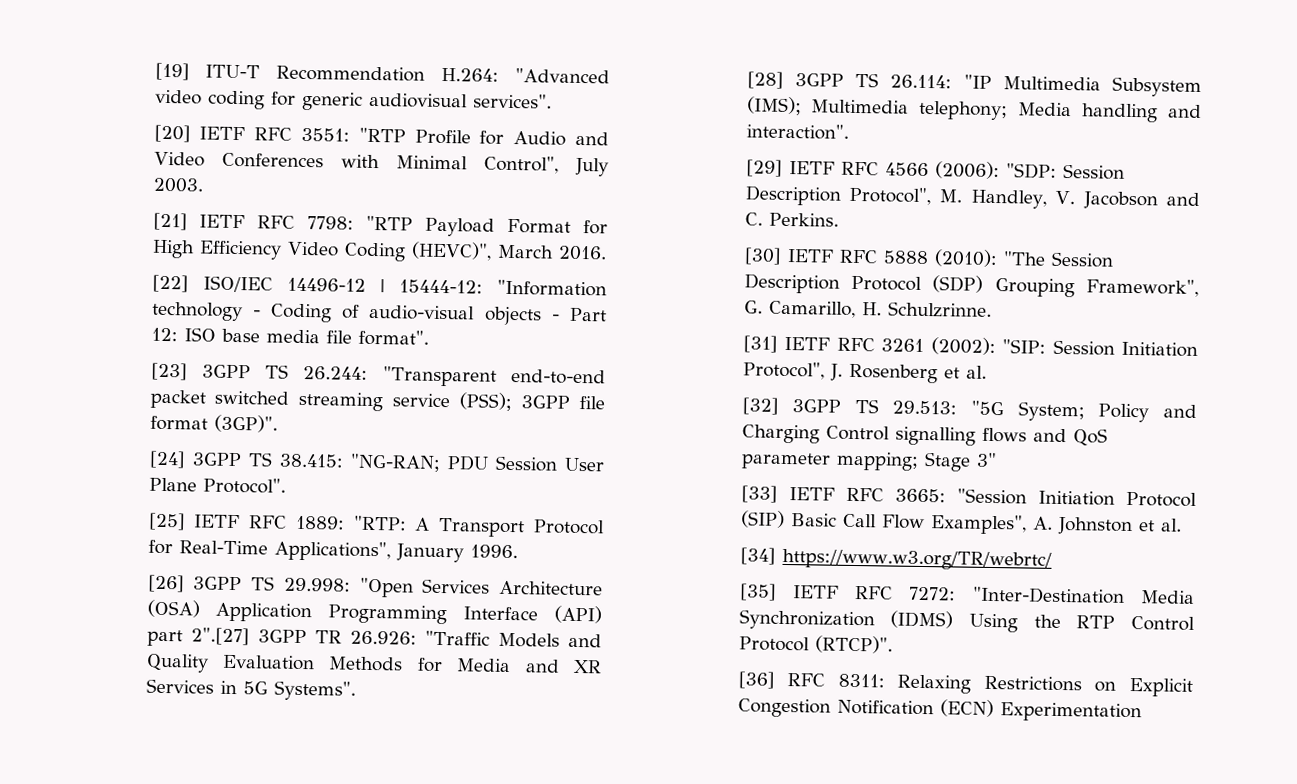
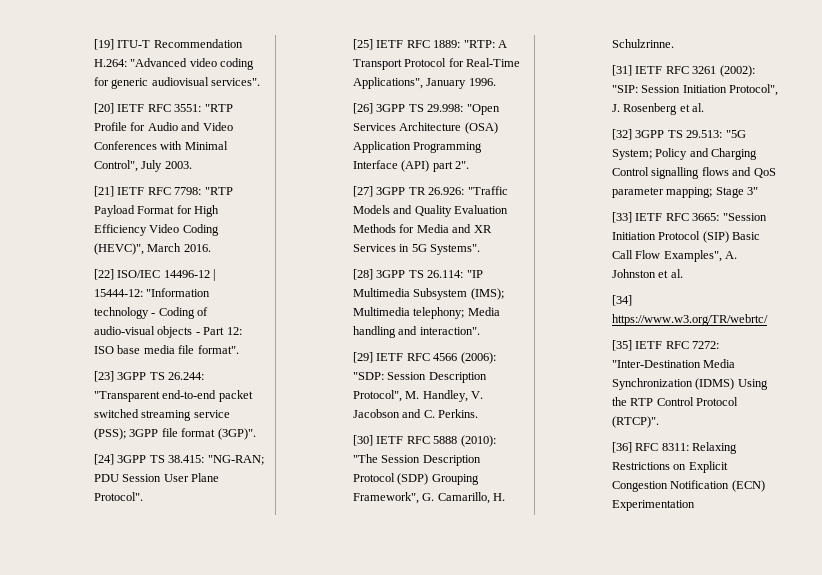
[190,627,250,646] 2".[27] -> [455,161,470,169] [353,186,374,197] 2". // [27]

